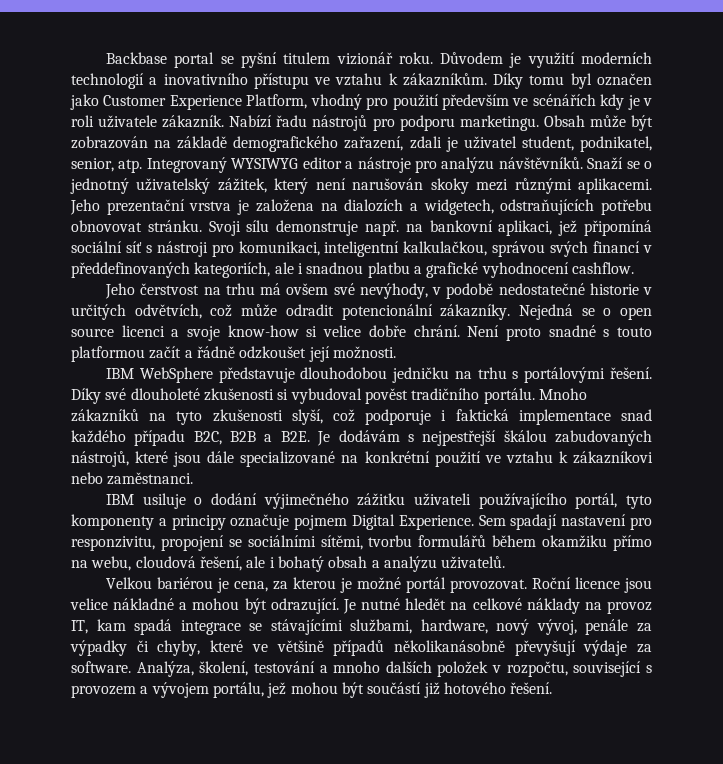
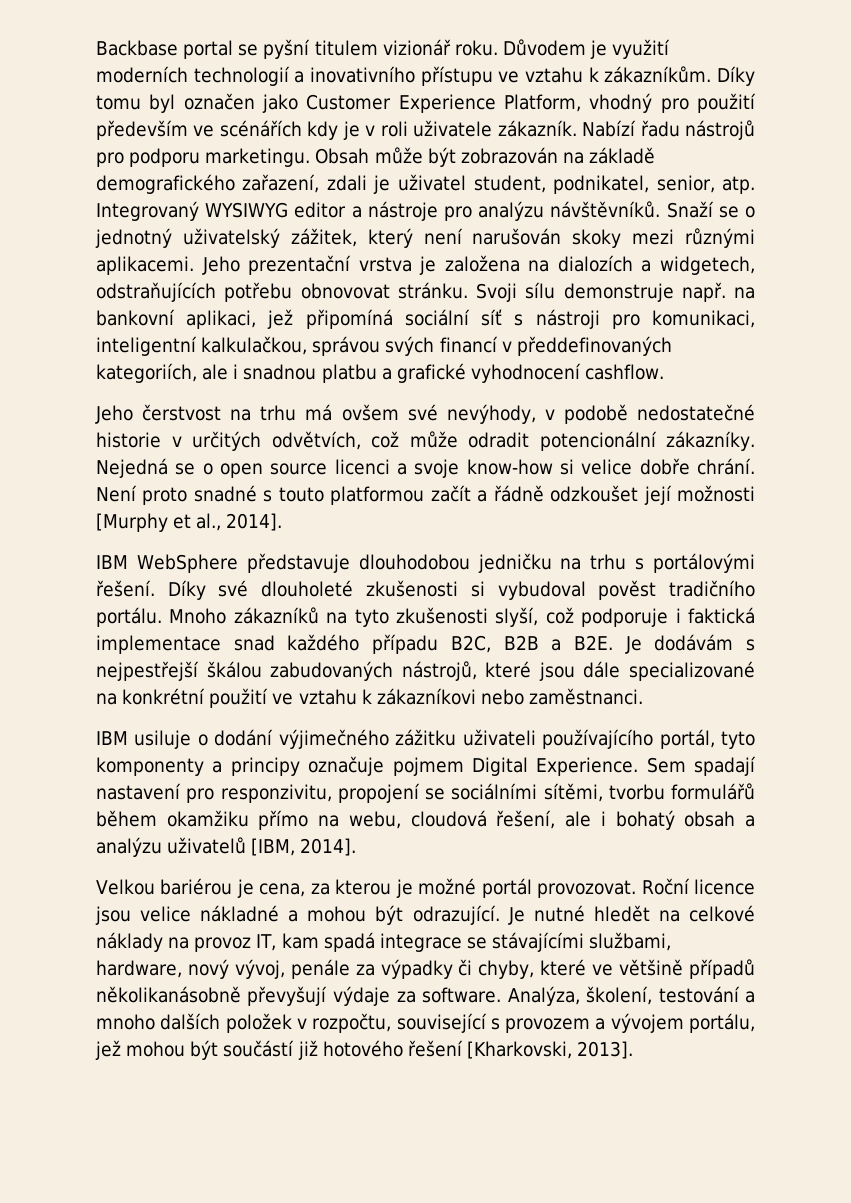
[332,346,396,359] možnosti. -> [677,485,755,502] [96,513,283,532] možnosti [Murphy et al., 2014].
[441,556,506,569] uživatelů. -> [167,837,357,856] uživatelů [IBM, 2014].
[510,682,553,694] řešení. -> [407,1040,634,1059] řešení [Kharkovski, 2013].

